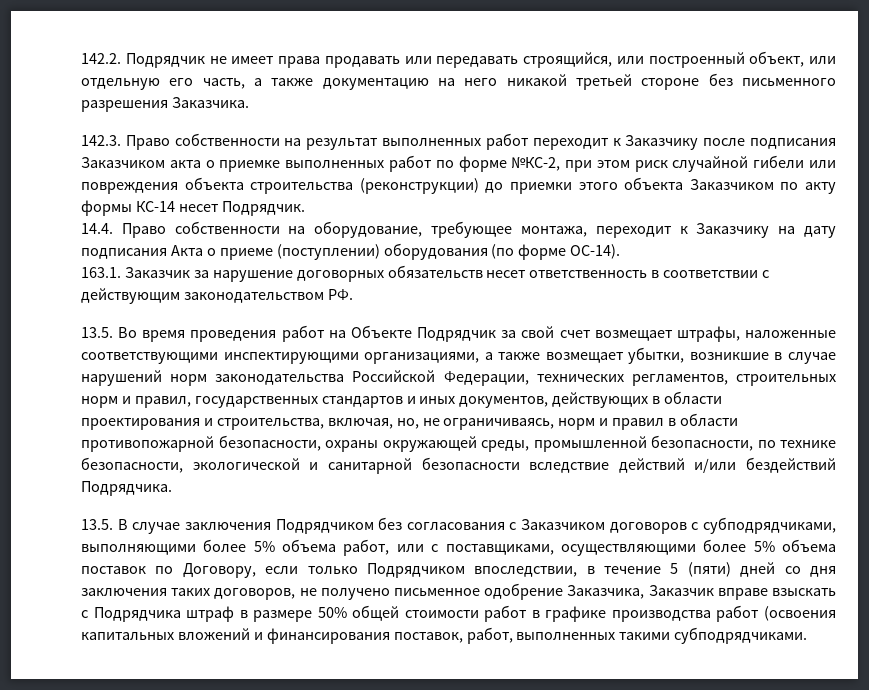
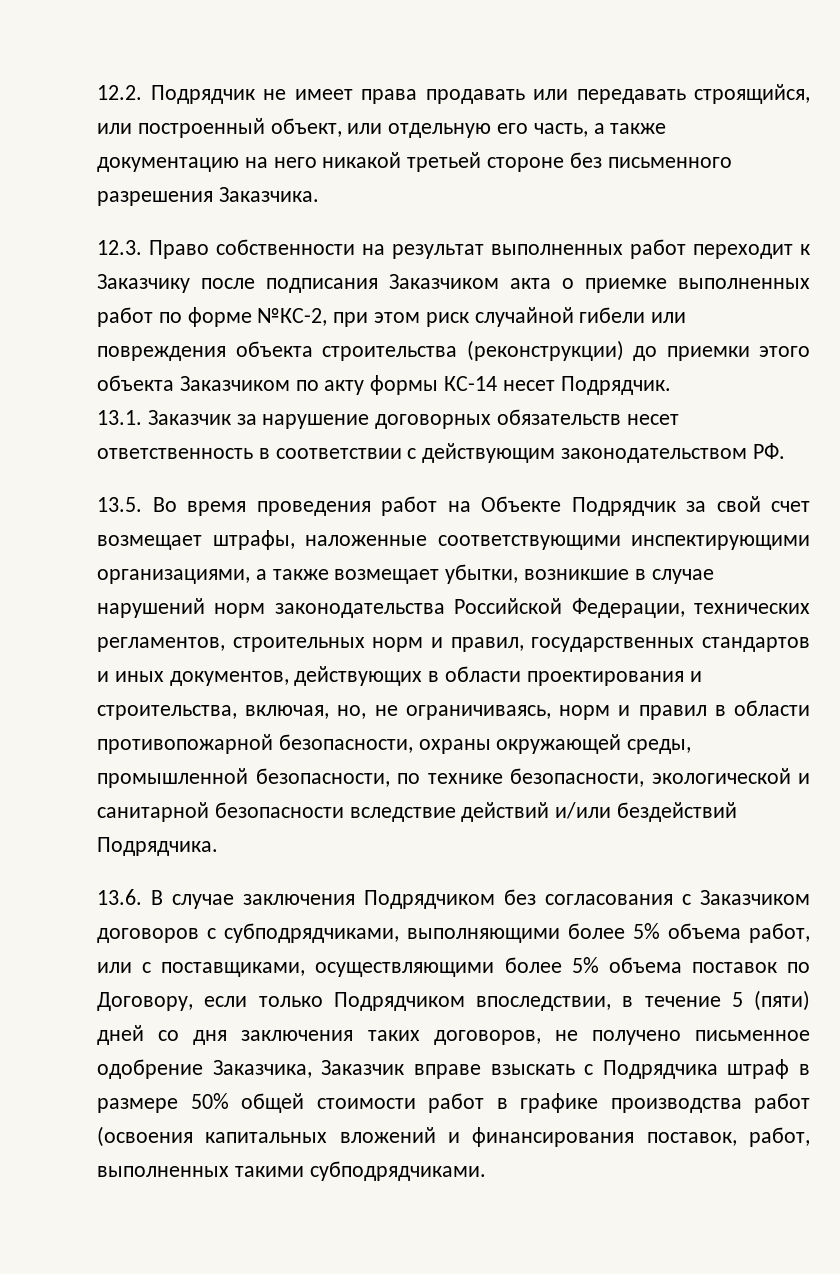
[81,53,121,64] 142.2. -> [97,85,142,100] 12.2.
[81,135,121,146] 142.3. -> [97,240,142,255] 12.3.
[81,221,836,238] [81,243,621,260] [81,267,121,278] 14.4. Право собственности на оборудование, требующее монтажа, переходит к Заказчику на дату подписания Акта о приеме (поступлении) оборудования (по форме ОС-14). // 163.1. -> [97,410,142,425] 13.1.
[81,519,113,530] 13.5. -> [97,889,142,905] 13.6.

